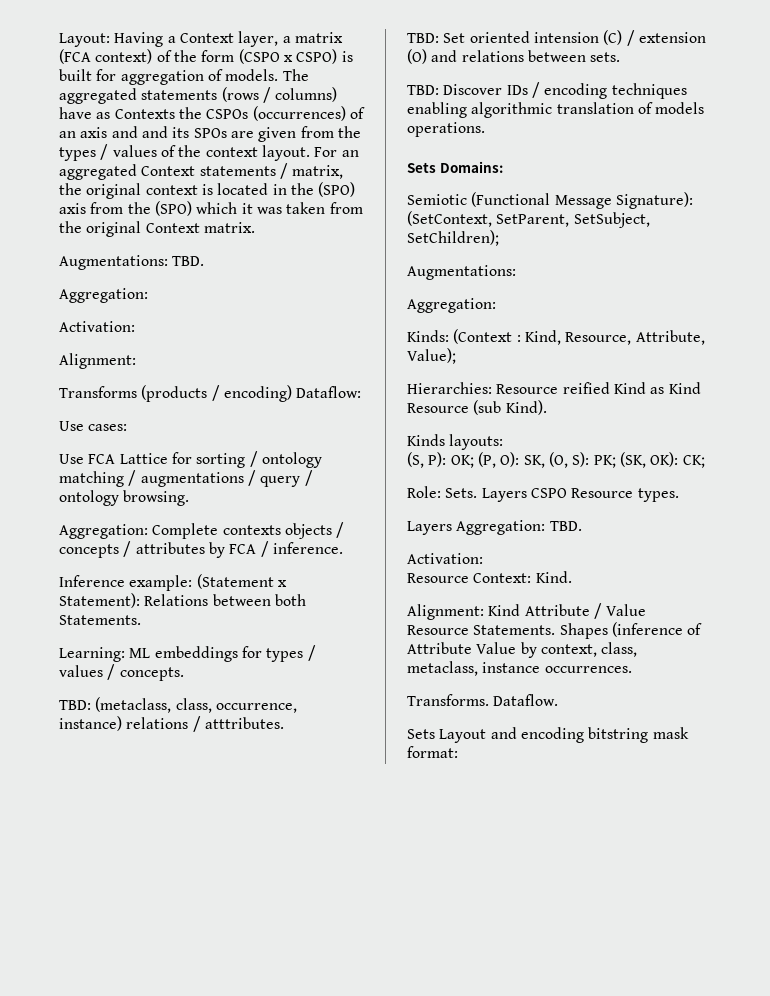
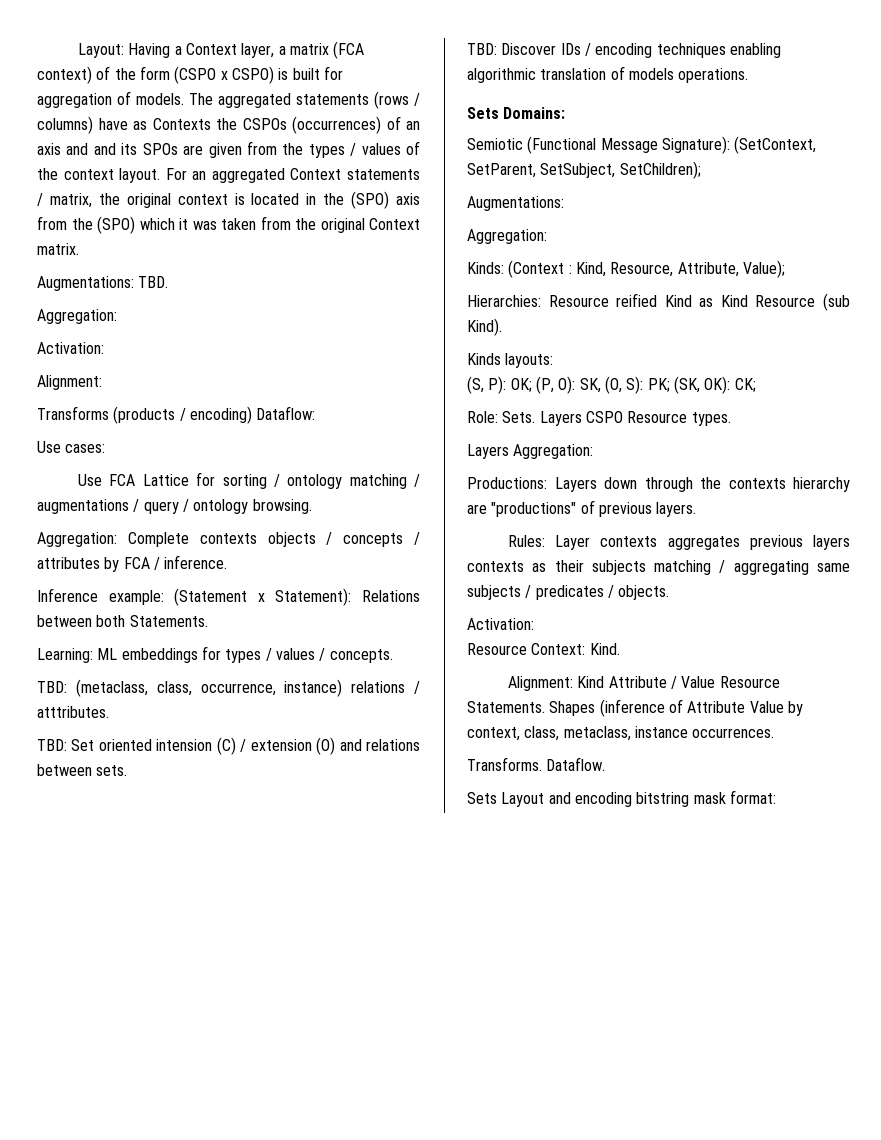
[549,521,582,531] TBD. -> [467,477,850,492] [467,500,697,517] [508,535,850,550] [467,560,850,575] [467,585,670,600] // Productions: Layers down through the contexts hierarchy are "productions" of previous layers. // Rules: Layer contexts aggregates previous layers contexts as their subjects matching / aggregating same subjects / predicates / objects.

